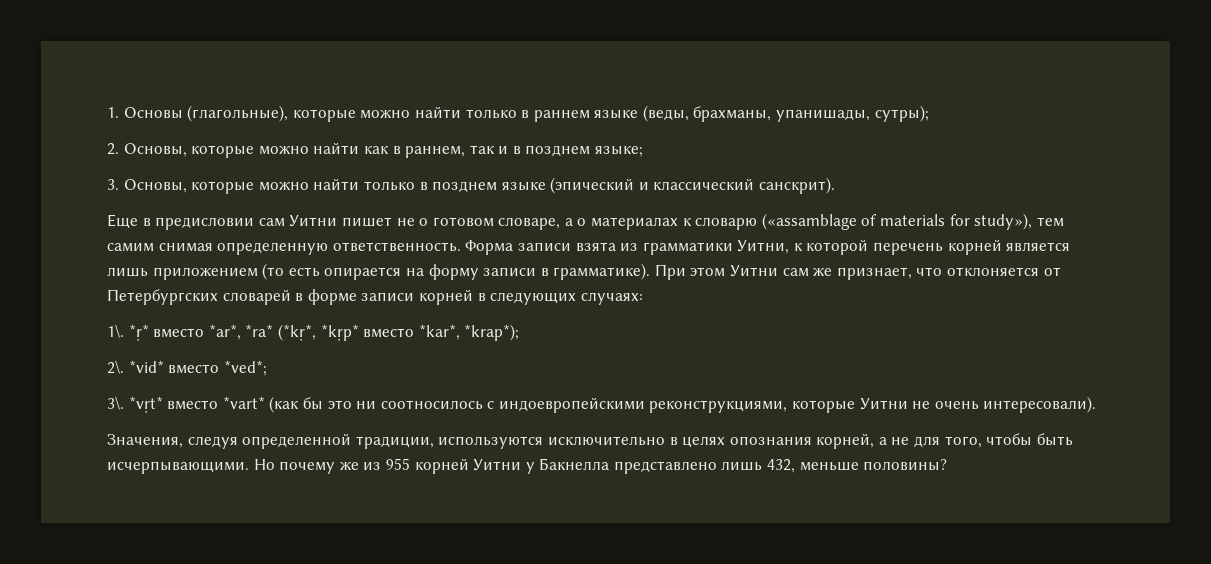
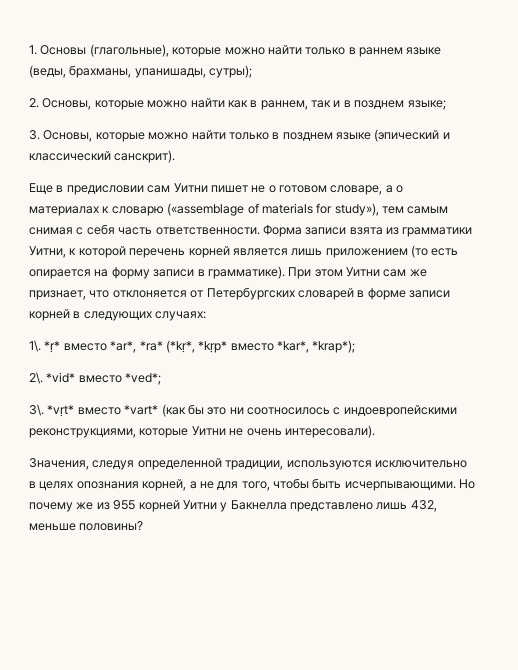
[761,213,857,230] («assamblage -> [167,203,245,216] («assemblage
[107,242,461,255] самим снимая определенную ответственность. -> [407,206,449,214] [29,224,260,235] самым снимая с себя часть ответственности.

